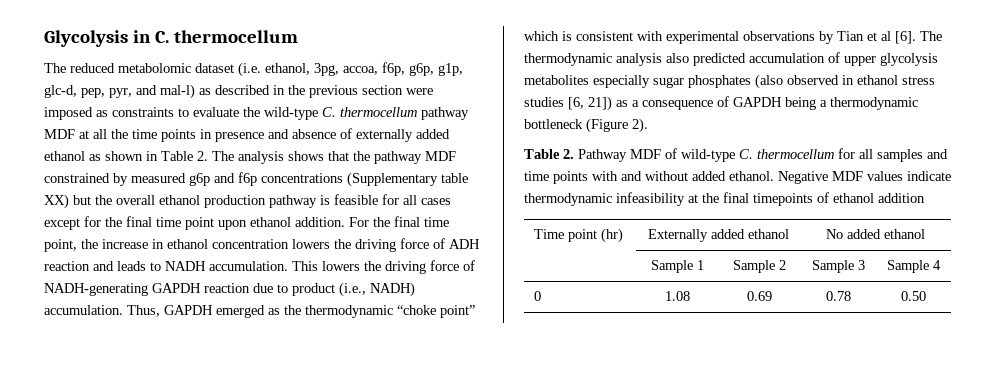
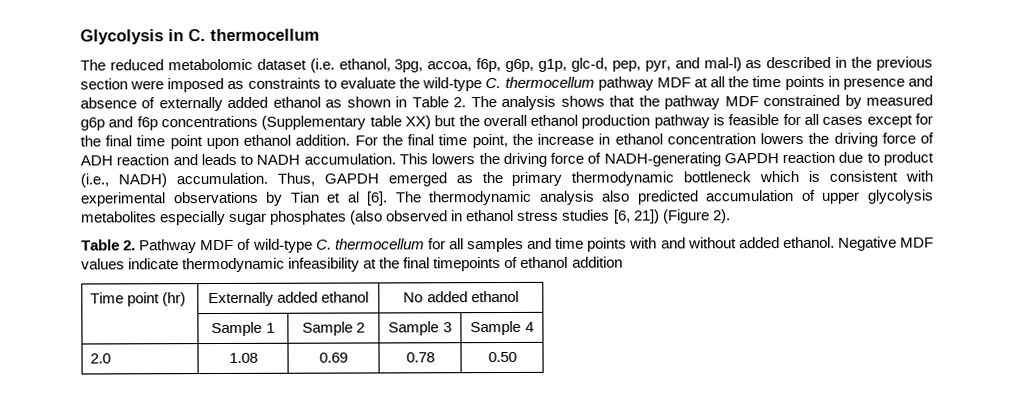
[305,305,475,318] thermodynamic “choke point” -> [511,171,752,186] primary thermodynamic bottleneck
[616,96,918,110] [524,119,583,129] as a consequence of GAPDH being a thermodynamic bottleneck -> (660, 216) none
[534,291,542,301] 0 -> [89,353,111,364] 2.0

